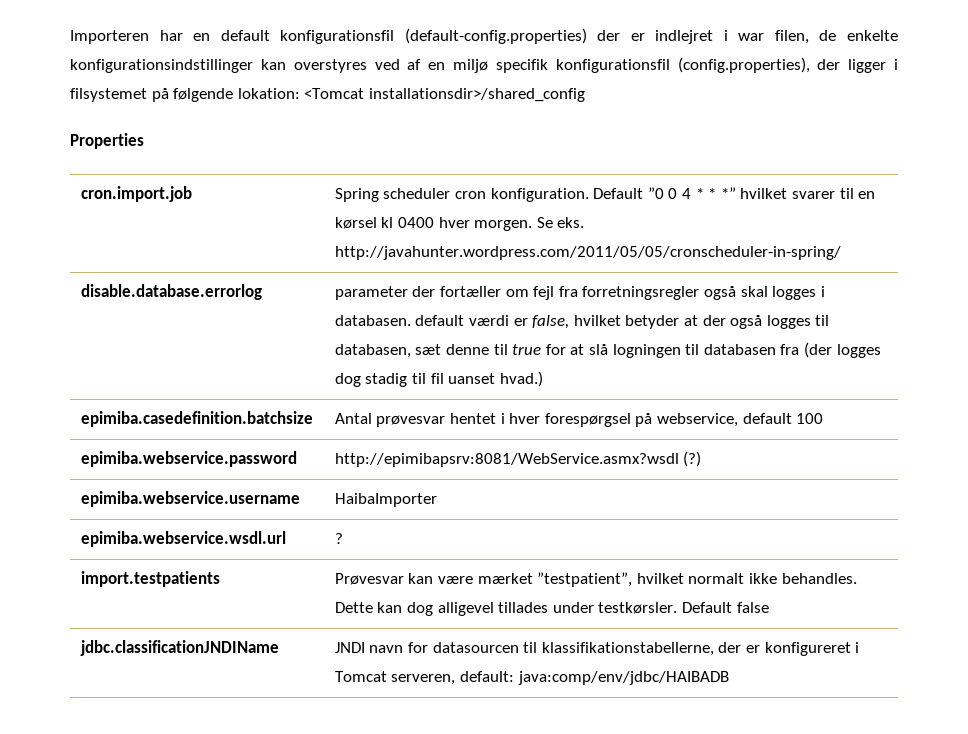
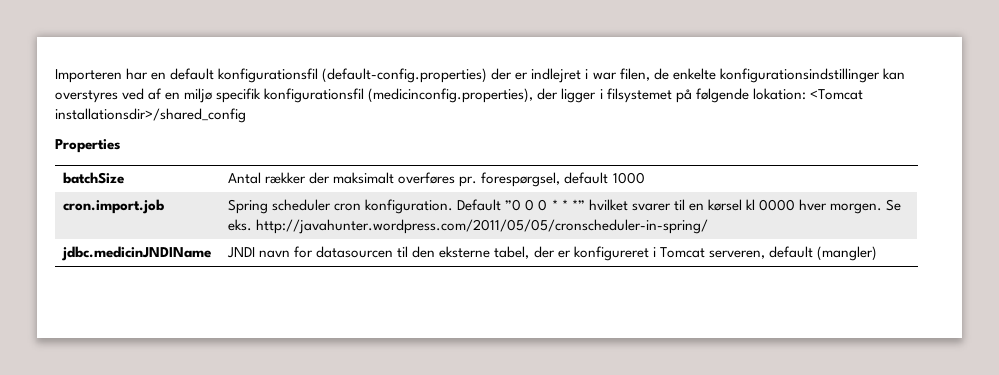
[677,57,810,73] (config.properties), -> [368,88,534,103] (medicinconfig.properties),
(144, 141) none -> [63,172,125,184] [228,172,645,187] // batchSize | Antal rækker der maksimalt overføres pr. forespørgsel, default 1000
[682,188,692,199] 4 -> [538,199,548,211] 0
[398,217,435,228] 0400 -> [758,199,795,211] 0000
[80,284,262,300] [334,286,825,300] [334,315,830,329] [334,342,881,358] [334,371,543,387] [80,411,313,427] [334,413,824,427] [80,451,297,467] [334,451,702,467] [80,491,300,507] [334,493,437,507] [80,531,286,547] [334,533,343,544] [80,571,220,587] [334,572,857,587] [334,602,769,616] [79,640,279,656] disable.database.errorlog | parameter der fortæller om fejl fra forretningsregler også skal logges i databasen. default værdi er false, hvilket betyder at der også logges til databasen, sæt denne til true for at slå logningen til databasen fra (der logges dog stadig til fil uanset hvad.) // epimiba.casedefinition.batchsize | Antal prøvesvar hentet i hver forespørgsel på webservice, default 100 // epimiba.webservice.password | http://epimibapsrv:8081/WebService.asmx?wsdl (?) // epimiba.webservice.username | HaibaImporter // epimiba.webservice.wsdl.url | ? // import.testpatients | Prøvesvar kan være mærket ”testpatient”, hvilket normalt ikke behandles. Dette kan dog alligevel tillades under testkørsler. Default false // jdbc.classificationJNDIName -> [61,246,212,261] jdbc.medicinJNDIName
[541,642,714,656] klassifikationstabellerne, -> [412,246,530,259] den eksterne tabel,
[460,671,729,685] default: java:comp/env/jdbc/HAIBADB -> [768,246,877,261] default (mangler)

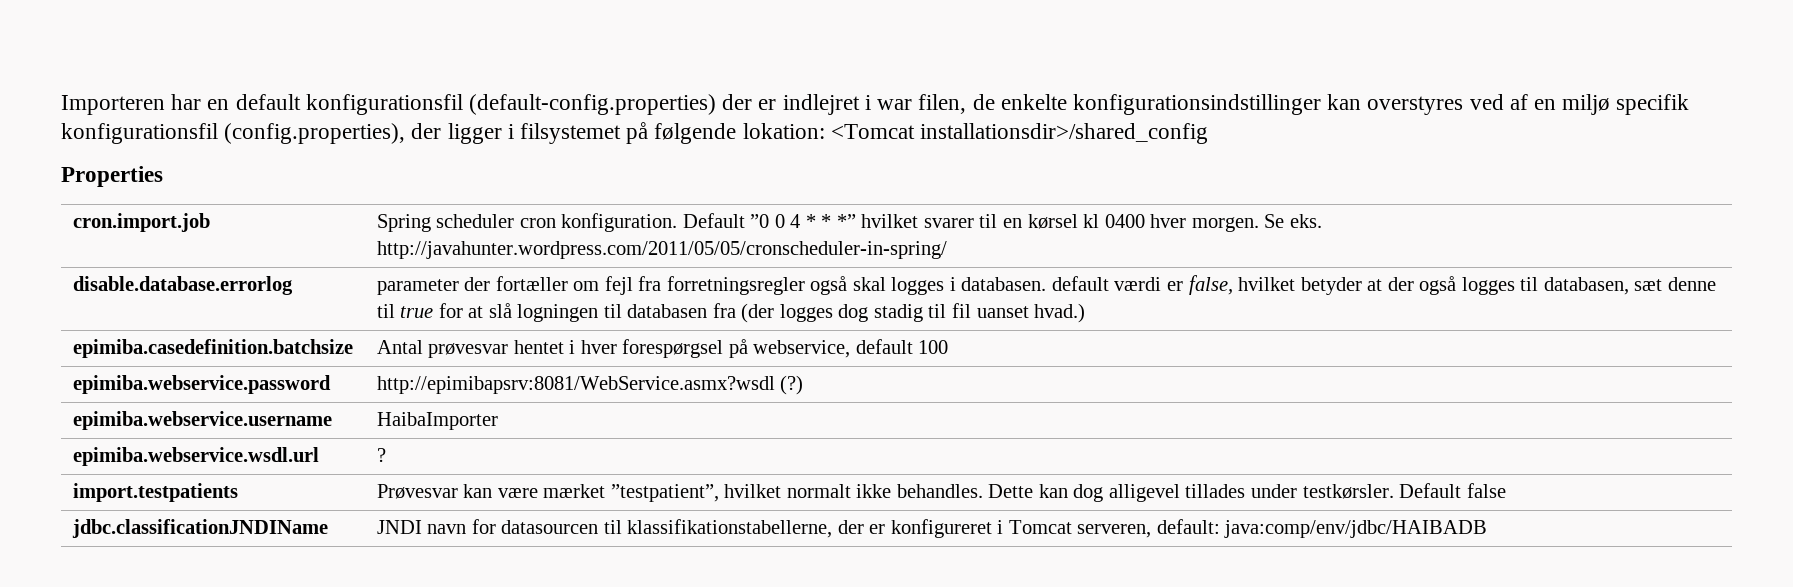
[368,88,534,103] (medicinconfig.properties), -> [224,123,406,144] (config.properties),
[63,172,125,184] [228,172,645,187] // batchSize | Antal rækker der maksimalt overføres pr. forespørgsel, default 1000 -> (163, 176) none
[538,199,548,211] 0 -> [790,214,801,228] 4
[758,199,795,211] 0000 -> [1104,214,1145,228] 0400
[61,246,212,261] jdbc.medicinJNDIName -> [72,276,293,295] [376,275,1716,295] [376,303,1086,323] [72,339,353,358] [376,339,949,358] [72,375,331,394] [376,375,804,395] [72,411,332,430] [376,412,498,430] [72,447,319,466] [376,448,386,462] [72,483,238,502] [376,483,1506,502] [71,519,328,538] disable.database.errorlog | parameter der fortæller om fejl fra forretningsregler også skal logges i databasen. default værdi er false, hvilket betyder at der også logges til databasen, sæt denne til true for at slå logningen til databasen fra (der logges dog stadig til fil uanset hvad.) // epimiba.casedefinition.batchsize | Antal prøvesvar hentet i hver forespørgsel på webservice, default 100 // epimiba.webservice.password | http://epimibapsrv:8081/WebService.asmx?wsdl (?) // epimiba.webservice.username | HaibaImporter // epimiba.webservice.wsdl.url | ? // import.testpatients | Prøvesvar kan være mærket ”testpatient”, hvilket normalt ikke behandles. Dette kan dog alligevel tillades under testkørsler. Default false // jdbc.classificationJNDIName
[412,246,530,259] den eksterne tabel, -> [627,519,833,538] klassifikationstabellerne,
[768,246,877,261] default (mangler) -> [1156,519,1488,538] default: java:comp/env/jdbc/HAIBADB

